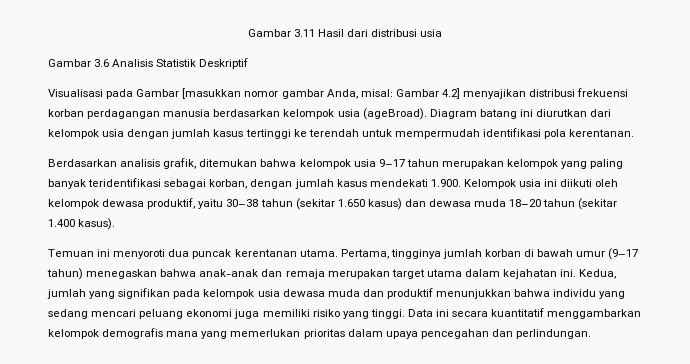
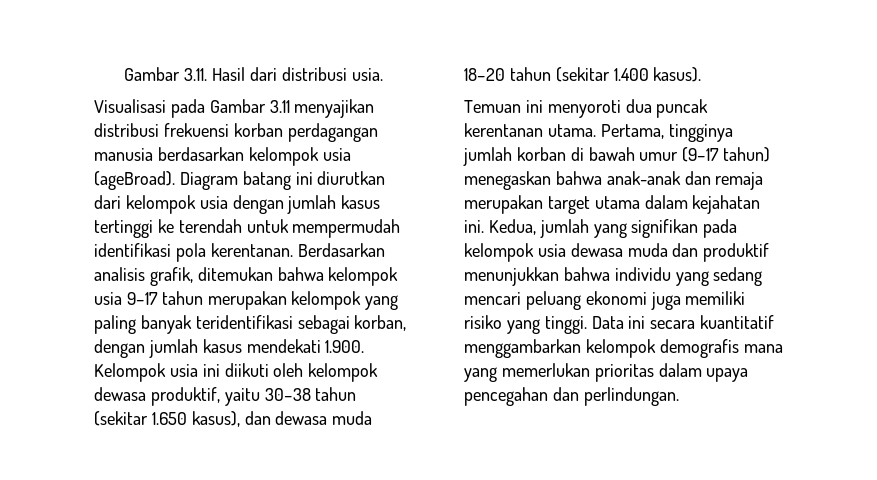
[247,29,315,37] Gambar 3.11 -> [124,67,208,81] Gambar 3.11.
[420,29,443,37] [48,58,249,69] [48,88,460,99] usia // Gambar 3.6 Analisis Statistik Deskriptif // Visualisasi pada Gambar [masukkan nomor gambar Anda, misal: Gambar 4.2] -> [351,68,383,81] [94,99,290,118] usia. // Visualisasi pada Gambar 3.11
(635, 133) // -> (293, 250) none
[367,198,402,210] kasus) -> [191,411,240,427] kasus),

